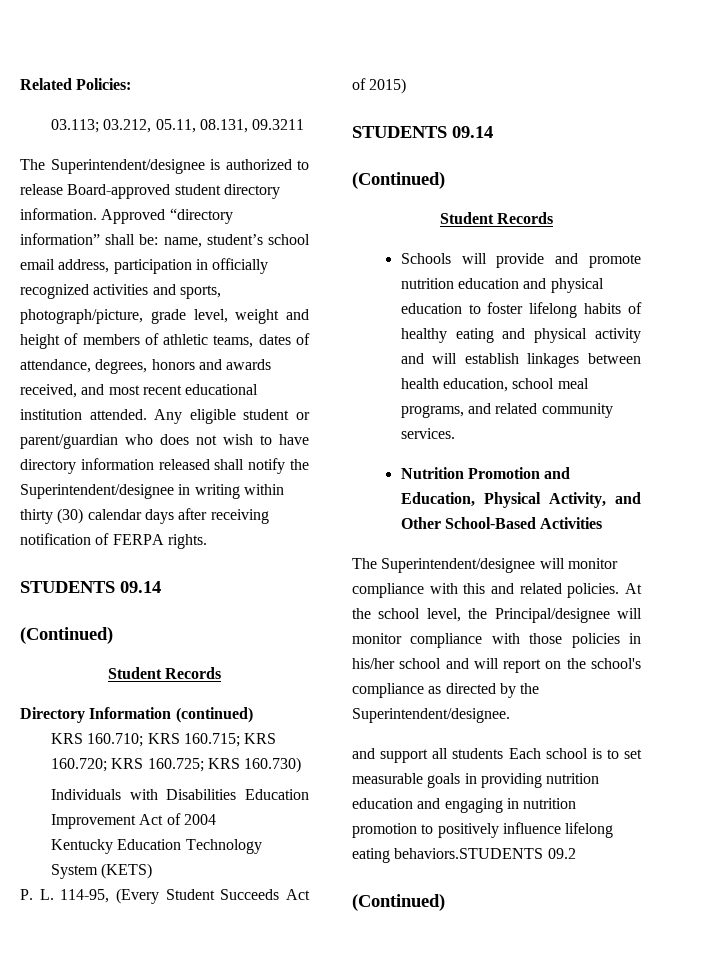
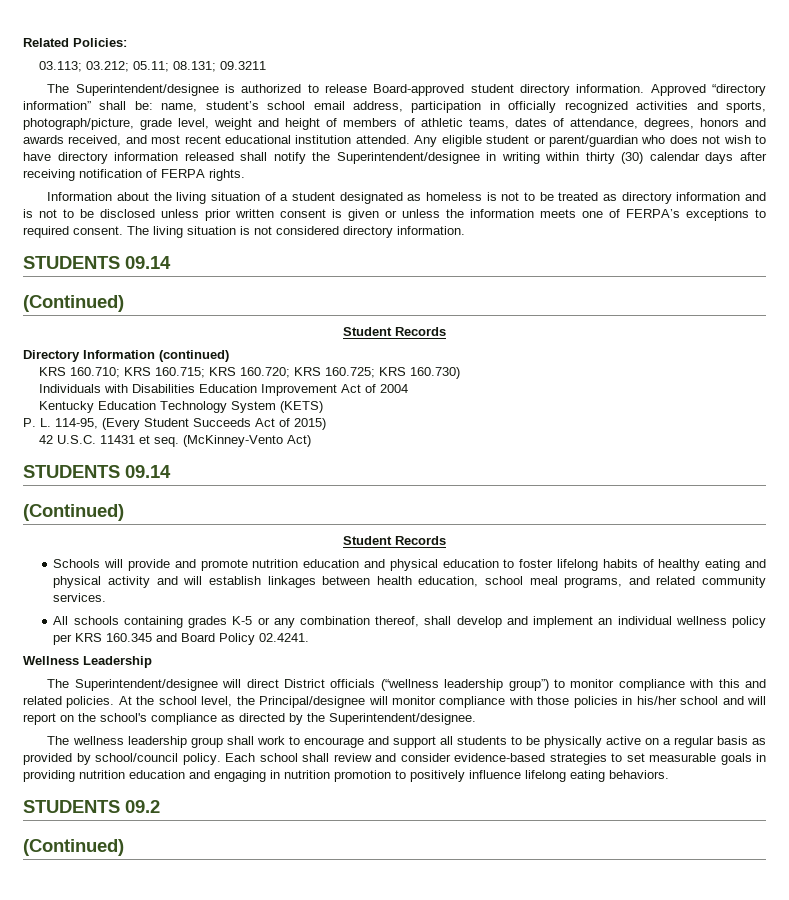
[103,119,249,133] 03.212, 05.11, 08.131, -> [86,61,217,72] 03.212; 05.11; 08.131;
(207, 541) none -> [47,192,766,204] [23,209,766,221] [23,226,465,238] // Information about the living situation of a student designated as homeless is not to be treated as directory information and is not to be disclosed unless prior written consent is given or unless the information meets one of FERPA’s exceptions to required consent. The living situation is not considered directory information.
(407, 86) none -> [39,435,312,447] // 42 U.S.C. 11431 et seq. (McKinney-Vento Act)
[400,467,571,479] [400,492,641,508] [400,517,603,529] [352,558,565,573] Nutrition Promotion and Education, Physical Activity, and Other School-Based Activities // The Superintendent/designee will -> [53,616,767,628] [53,633,310,645] [23,656,152,668] [47,679,566,691] All schools containing grades K-5 or any combination thereof, shall develop and implement an individual wellness policy per KRS 160.345 and Board Policy 02.4241. // Wellness Leadership // The Superintendent/designee will direct District officials (“wellness leadership group”) to
[352,748,602,763] and support all students Each school is -> [47,736,767,748] [23,753,607,765] The wellness leadership group shall work to encourage and support all students to be physically active on a regular basis as provided by school/council policy. Each school shall review and consider evidence-based strategies
[394,848,544,859] behaviors.STUDENTS -> [609,770,669,779] [23,800,120,813] behaviors. // STUDENTS

